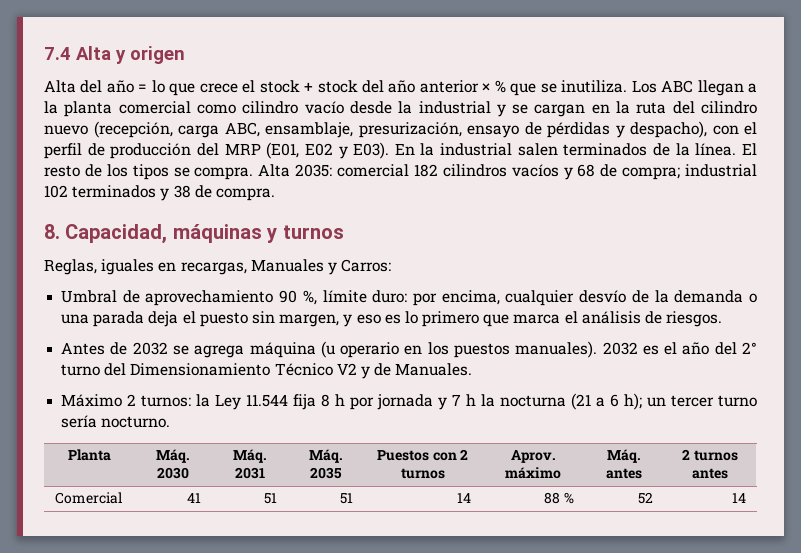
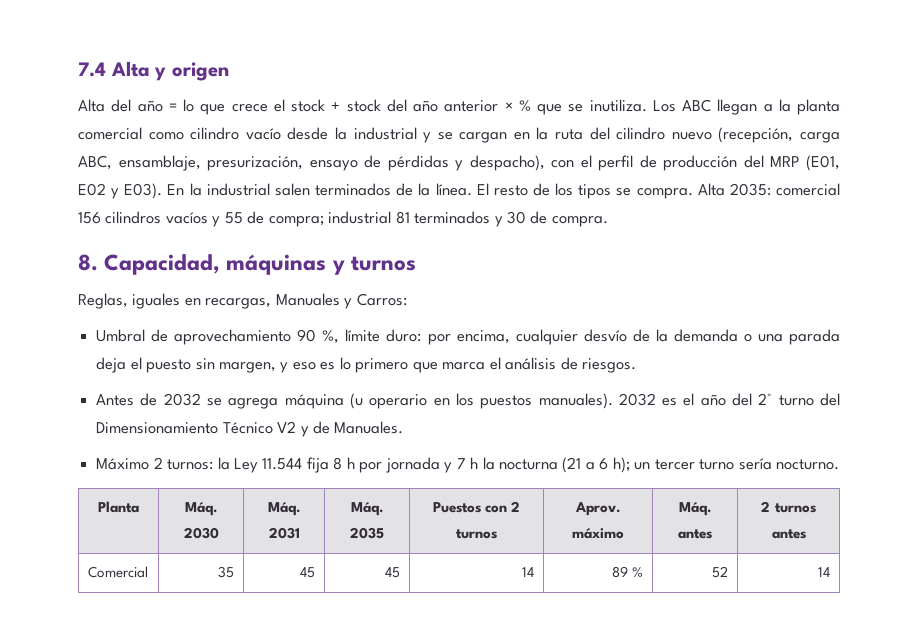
[413,164,438,177] 182 -> [78,212,101,224] 156
[577,164,596,177] 68 -> [224,212,243,224] 55
[44,185,68,198] 102 -> [395,211,410,224] 81
[173,185,191,198] 38 -> [507,211,527,224] 30
[186,493,201,503] [263,493,277,504] [339,493,353,504] 41 | 51 | 51 -> [218,566,235,578] [300,567,316,578] [385,567,401,578] 35 | 45 | 45
[543,492,560,504] 88 -> [612,566,629,578] 89

